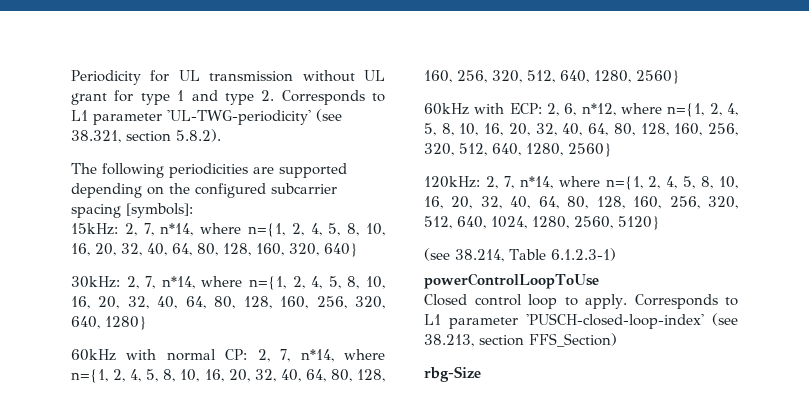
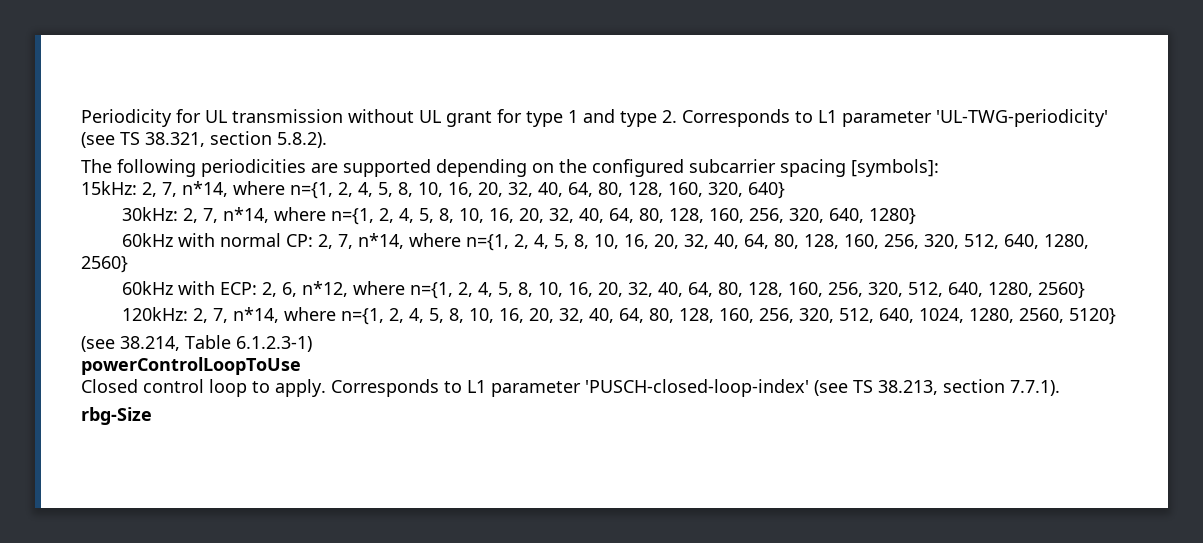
(342, 115) none -> [120,132,140,145] TS
(738, 319) none -> [853,380,873,393] TS
[529,333,617,347] FFS_Section) -> [1010,380,1060,396] 7.7.1).

